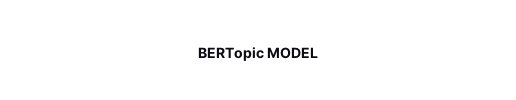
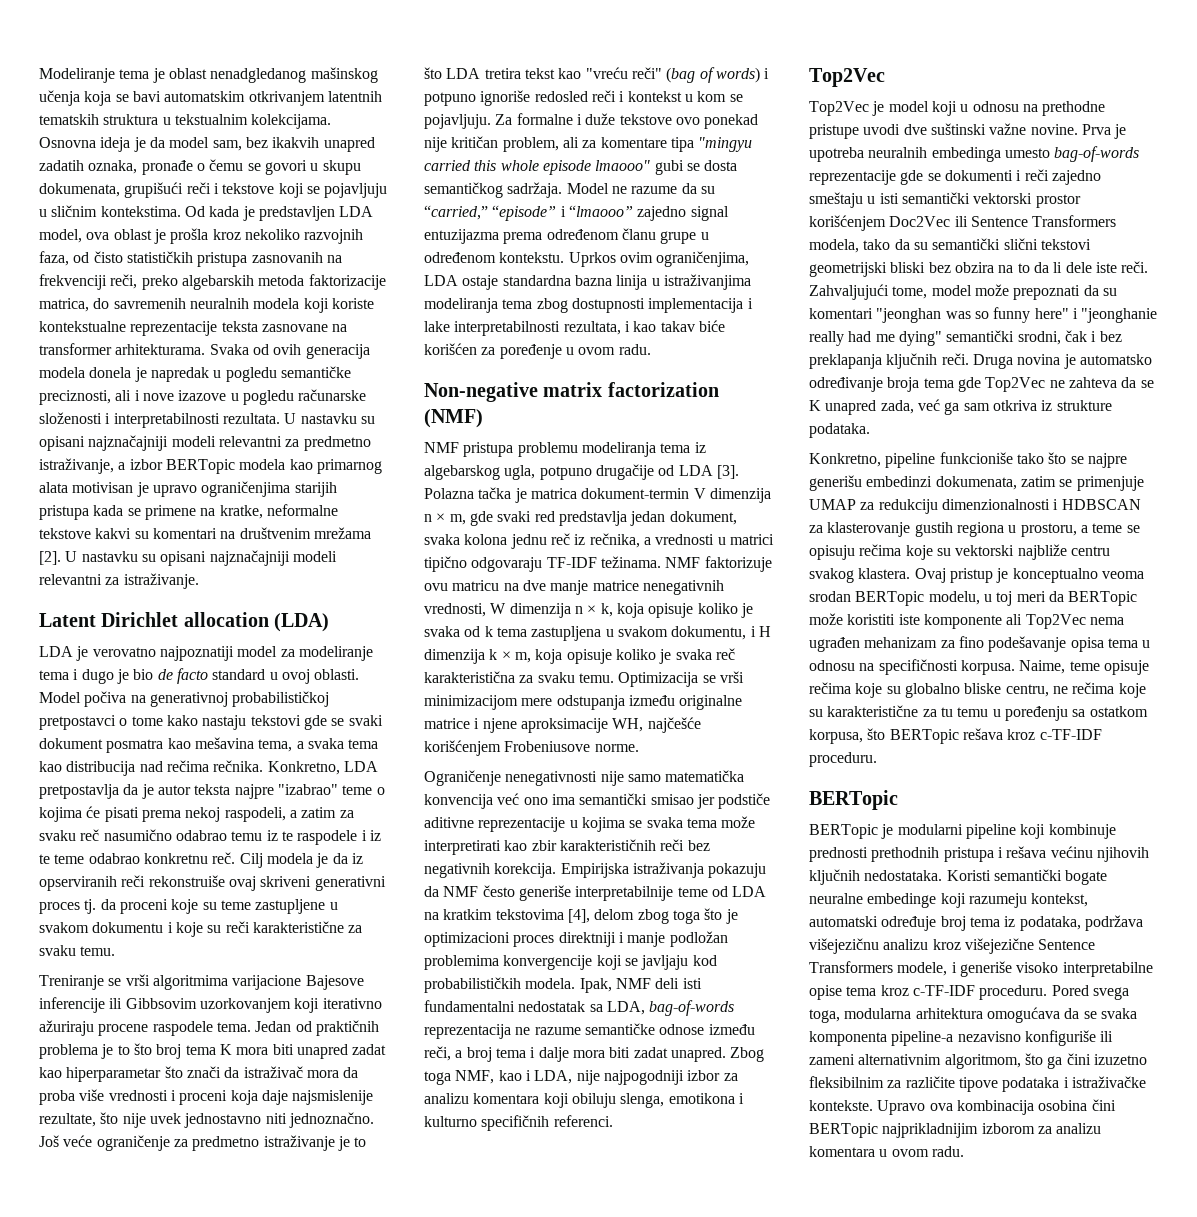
[197,47,319,61] BERTopic MODEL -> [39,67,378,83] [39,90,382,106] [39,114,332,129] [39,137,375,152] [39,159,361,175] [39,182,388,198] [39,205,374,221] [39,228,364,244] [39,251,342,267] [39,274,386,290] [39,298,374,313] [39,321,348,336] [39,343,370,359] [39,366,351,382] [39,389,367,405] [39,412,375,428] [39,435,371,451] [39,458,382,474] [39,481,337,497] [39,504,338,520] [39,527,371,539] [39,550,337,566] [39,573,199,589] [39,612,330,632] [39,646,373,661] [39,668,360,684] [39,691,330,707] [39,715,383,730] [39,737,379,753] [39,760,378,776] [39,784,385,799] [39,806,354,822] [39,829,381,845] [39,852,363,868] [39,875,386,891] [39,899,338,914] [39,921,363,937] [39,945,116,956] [39,974,364,990] [39,997,382,1013] [39,1020,379,1036] [39,1043,387,1059] [39,1066,359,1082] [39,1089,374,1105] [39,1112,374,1128] [39,1135,367,1151] [424,67,770,83] [424,90,743,106] [424,113,759,129] [424,136,753,152] [424,160,738,175] [424,182,715,198] [424,205,729,221] [424,228,709,244] [424,251,750,267] [424,274,751,290] [424,298,753,313] [424,320,725,336] [424,343,651,359] [424,382,719,402] [424,409,483,428] [424,442,706,457] [424,464,739,480] [424,487,771,503] [424,511,737,526] [424,533,774,549] [424,556,772,572] [424,580,724,595] [424,603,753,618] [424,626,771,641] [424,648,735,664] [424,671,744,687] [424,695,743,710] [424,717,701,733] [424,740,639,756] [424,770,745,786] [424,793,771,809] [424,816,756,832] [424,839,710,855] [424,862,767,878] [424,885,767,901] [424,908,738,924] [424,931,728,947] [424,955,717,970] [424,977,702,993] [424,1000,735,1016] [424,1023,755,1039] [424,1046,765,1062] [424,1070,738,1085] [424,1093,744,1108] [424,1115,613,1131] [809,68,885,87] [809,101,1106,116] [809,123,1127,139] [809,146,1140,162] [809,169,1101,185] [809,192,1081,208] [809,215,1117,231] [809,238,1091,253] [809,261,1149,277] [809,284,1117,300] [809,307,1158,323] [809,330,1122,346] [809,353,1152,369] [809,377,1154,392] [809,399,1112,415] [809,423,870,438] [809,452,1127,468] [809,475,1144,491] [809,499,1141,514] [809,522,1140,537] [809,544,1110,560] [809,568,1144,583] [809,591,1138,606] [809,613,1124,629] [809,636,1151,652] [809,659,1149,675] [809,682,1146,698] [809,705,1148,721] [809,728,1102,744] [809,752,877,767] [809,790,898,810] [809,824,1116,839] [809,846,1149,862] [809,869,1108,885] [809,893,1089,908] [809,915,1143,931] [809,938,1096,954] [809,961,1153,977] [809,985,1129,1000] [809,1007,1137,1023] [809,1030,1114,1046] [809,1053,1147,1069] [809,1076,1146,1092] [809,1099,1116,1115] [809,1123,1102,1138] [809,1146,964,1157] Modeliranje tema je oblast nenadgledanog mašinskog učenja koja se bavi automatskim otkrivanjem latentnih tematskih struktura u tekstualnim kolekcijama. Osnovna ideja je da model sam, bez ikakvih unapred zadatih oznaka, pronađe o čemu se govori u skupu dokumenata, grupišući reči i tekstove koji se pojavljuju u sličnim kontekstima. Od kada je predstavljen LDA model, ova oblast je prošla kroz nekoliko razvojnih faza, od čisto statističkih pristupa zasnovanih na frekvenciji reči, preko algebarskih metoda faktorizacije matrica, do savremenih neuralnih modela koji koriste kontekstualne reprezentacije teksta zasnovane na transformer arhitekturama. Svaka od ovih generacija modela donela je napredak u pogledu semantičke preciznosti, ali i nove izazove u pogledu računarske složenosti i interpretabilnosti rezultata. U nastavku su opisani najznačajniji modeli relevantni za predmetno istraživanje, a izbor BERTopic modela kao primarnog alata motivisan je upravo ograničenjima starijih pristupa kada se primene na kratke, neformalne tekstove kakvi su komentari na društvenim mrežama [2]. U nastavku su opisani najznačajniji modeli relevantni za istraživanje. // Latent Dirichlet allocation (LDA) // LDA je verovatno najpoznatiji model za modeliranje tema i dugo je bio de facto standard u ovoj oblasti. Model počiva na generativnoj probabilističkoj pretpostavci o tome kako nastaju tekstovi gde se svaki dokument posmatra kao mešavina tema, a svaka tema kao distribucija nad rečima rečnika. Konkretno, LDA pretpostavlja da je autor teksta najpre "izabrao" teme o kojima će pisati prema nekoj raspodeli, a zatim za svaku reč nasumično odabrao temu iz te raspodele i iz te teme odabrao konkretnu reč. Cilj modela je da iz opserviranih reči rekonstruiše ovaj skriveni generativni proces tj. da proceni koje su teme zastupljene u svakom dokumentu i koje su reči karakteristične za svaku temu. // Treniranje se vrši algoritmima varijacione Bajesove inferencije ili Gibbsovim uzorkovanjem koji iterativno ažuriraju procene raspodele tema. Jedan od praktičnih problema je to što broj tema K mora biti unapred zadat kao hiperparametar što znači da istraživač mora da proba više vrednosti i proceni koja daje najsmislenije rezultate, što nije uvek jednostavno niti jednoznačno. Još veće ograničenje za predmetno istraživanje je to što LDA tretira tekst kao "vreću reči" (bag of words) i potpuno ignoriše redosled reči i kontekst u kom se pojavljuju. Za formalne i duže tekstove ovo ponekad nije kritičan problem, ali za komentare tipa "mingyu carried this whole episode lmaooo" gubi se dosta semantičkog sadržaja. Model ne razume da su “carried,” “episode” i “lmaooo” zajedno signal entuzijazma prema određenom članu grupe u određenom kontekstu. Uprkos ovim ograničenjima, LDA ostaje standardna bazna linija u istraživanjima modeliranja tema zbog dostupnosti implementacija i lake interpretabilnosti rezultata, i kao takav biće korišćen za poređenje u ovom radu. // Non-negative matrix factorization (NMF) // NMF pristupa problemu modeliranja tema iz algebarskog ugla, potpuno drugačije od LDA [3]. Polazna tačka je matrica dokument-termin V dimenzija n × m, gde svaki red predstavlja jedan dokument, svaka kolona jednu reč iz rečnika, a vrednosti u matrici tipično odgovaraju TF-IDF težinama. NMF faktorizuje ovu matricu na dve manje matrice nenegativnih vrednosti, W dimenzija n × k, koja opisuje koliko je svaka od k tema zastupljena u svakom dokumentu, i H dimenzija k × m, koja opisuje koliko je svaka reč karakteristična za svaku temu. Optimizacija se vrši minimizacijom mere odstupanja između originalne matrice i njene aproksimacije WH, najčešće korišćenjem Frobeniusove norme. // Ograničenje nenegativnosti nije samo matematička konvencija već ono ima semantički smisao jer podstiče aditivne reprezentacije u kojima se svaka tema može interpretirati kao zbir karakterističnih reči bez negativnih korekcija. Empirijska istraživanja pokazuju da NMF često generiše interpretabilnije teme od LDA na kratkim tekstovima [4], delom zbog toga što je optimizacioni proces direktniji i manje podložan problemima konvergencije koji se javljaju kod probabilističkih modela. Ipak, NMF deli isti fundamentalni nedostatak sa LDA, bag-of-words reprezentacija ne razume semantičke odnose između reči, a broj tema i dalje mora biti zadat unapred. Zbog toga NMF, kao i LDA, nije najpogodniji izbor za analizu komentara koji obiluju slenga, emotikona i kulturno specifičnih referenci. // Top2Vec // Top2Vec je model koji u odnosu na prethodne pristupe uvodi dve suštinski važne novine. Prva je upotreba neuralnih embedinga umesto bag-of-words reprezentacije gde se dokumenti i reči zajedno smeštaju u isti semantički vektorski prostor korišćenjem Doc2Vec ili Sentence Transformers modela, tako da su semantički slični tekstovi geometrijski bliski bez obzira na to da li dele iste reči. Zahvaljujući tome, model može prepoznati da su komentari "jeonghan was so funny here" i "jeonghanie really had me dying" semantički srodni, čak i bez preklapanja ključnih reči. Druga novina je automatsko određivanje broja tema gde Top2Vec ne zahteva da se K unapred zada, već ga sam otkriva iz strukture podataka. // Konkretno, pipeline funkcioniše tako što se najpre generišu embedinzi dokumenata, zatim se primenjuje UMAP za redukciju dimenzionalnosti i HDBSCAN za klasterovanje gustih regiona u prostoru, a teme se opisuju rečima koje su vektorski najbliže centru svakog klastera. Ovaj pristup je konceptualno veoma srodan BERTopic modelu, u toj meri da BERTopic može koristiti iste komponente ali Top2Vec nema ugrađen mehanizam za fino podešavanje opisa tema u odnosu na specifičnosti korpusa. Naime, teme opisuje rečima koje su globalno bliske centru, ne rečima koje su karakteristične za tu temu u poređenju sa ostatkom korpusa, što BERTopic rešava kroz c-TF-IDF proceduru. // BERTopic // BERTopic je modularni pipeline koji kombinuje prednosti prethodnih pristupa i rešava većinu njihovih ključnih nedostataka. Koristi semantički bogate neuralne embedinge koji razumeju kontekst, automatski određuje broj tema iz podataka, podržava višejezičnu analizu kroz višejezične Sentence Transformers modele, i generiše visoko interpretabilne opise tema kroz c-TF-IDF proceduru. Pored svega toga, modularna arhitektura omogućava da se svaka komponenta pipeline-a nezavisno konfiguriše ili zameni alternativnim algoritmom, što ga čini izuzetno fleksibilnim za različite tipove podataka i istraživačke kontekste. Upravo ova kombinacija osobina čini BERTopic najprikladnijim izborom za analizu komentara u ovom radu.

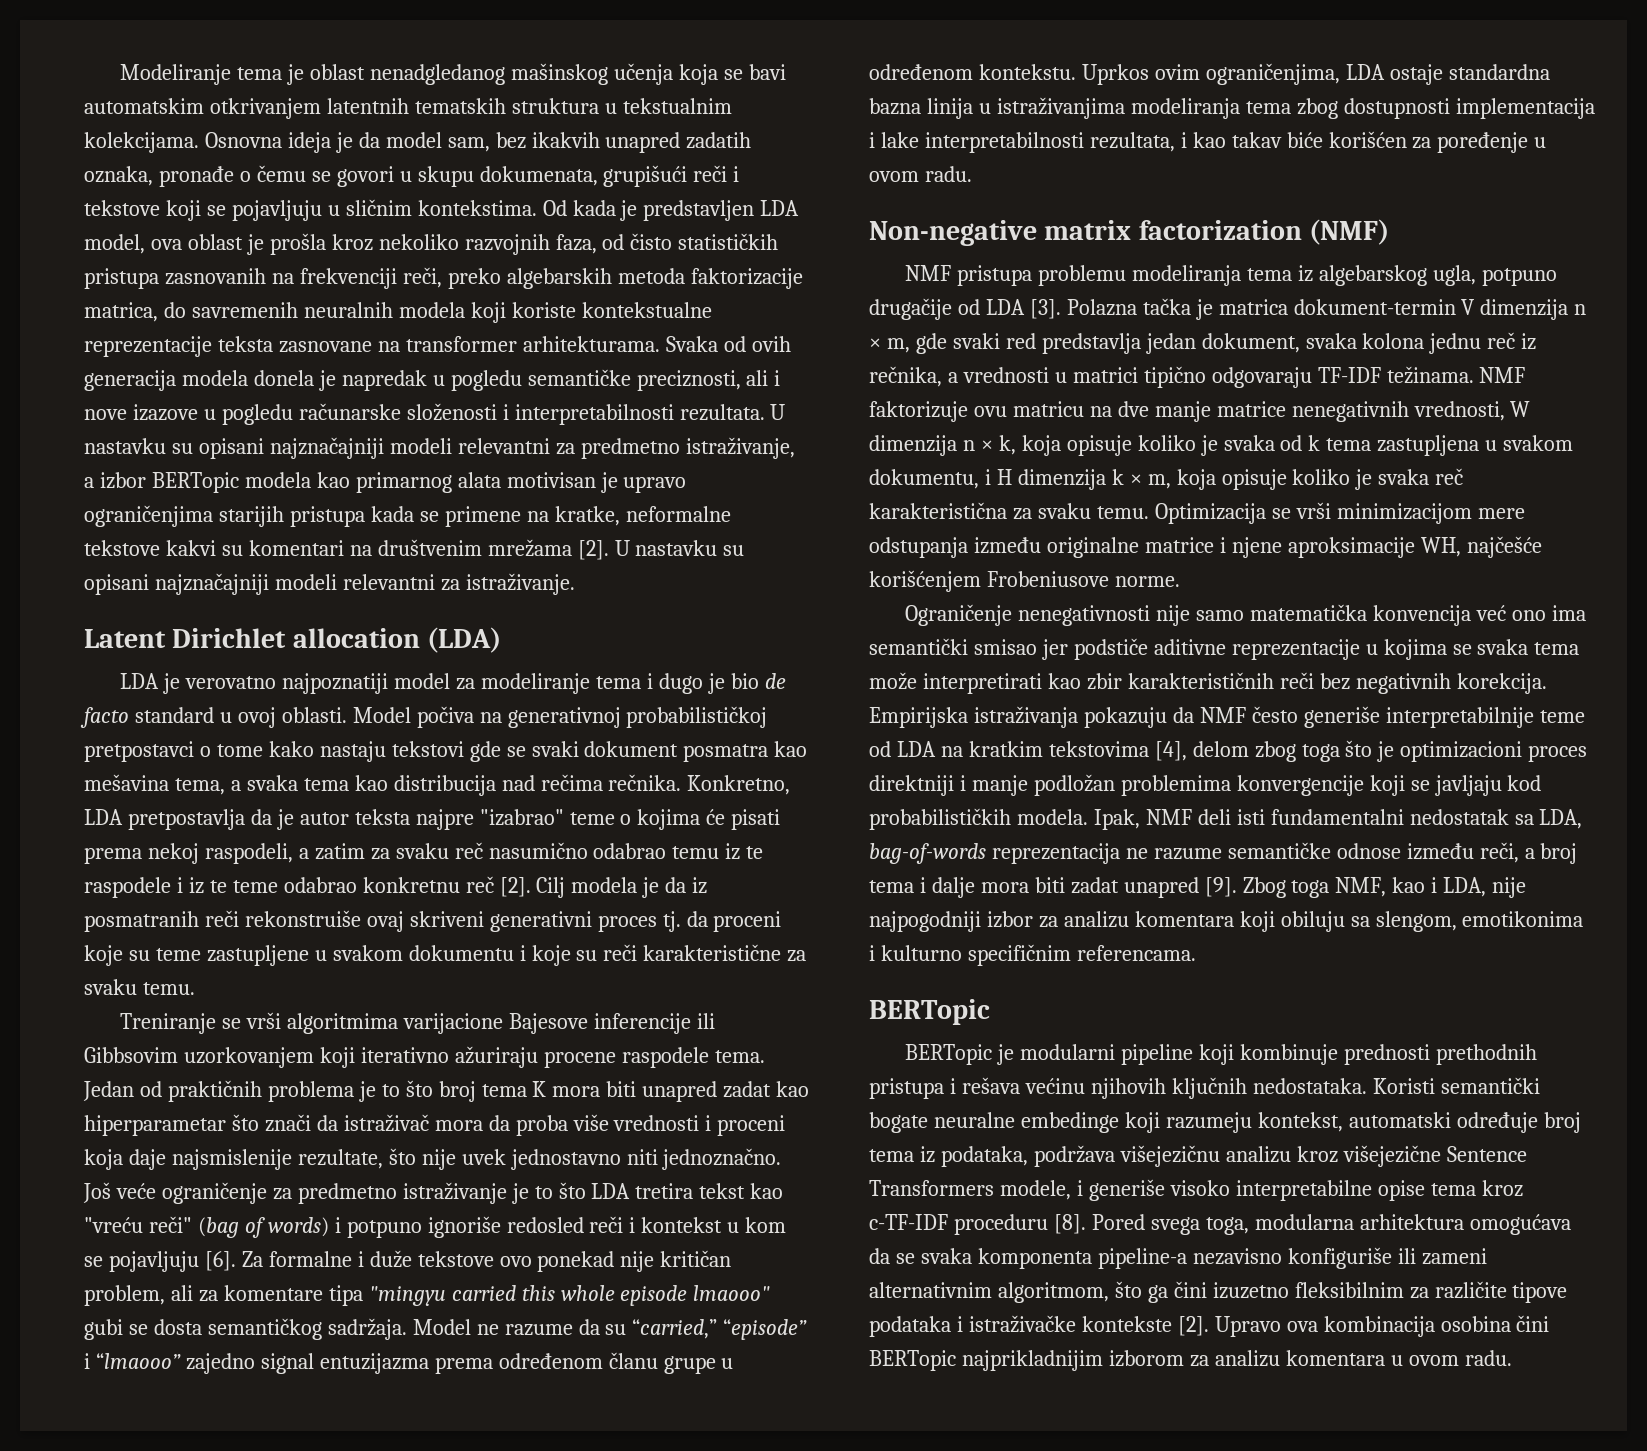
[212,852,236,864] reč. -> [465,876,531,897] reč [2].
[39,876,117,891] opserviranih -> [84,911,199,932] posmatranih
[424,114,491,129] pojavljuju. -> [108,1251,236,1272] pojavljuju [6].
[670,1047,726,1062] unapred. -> [1123,877,1237,898] unapred [9].
[620,1093,744,1108] [424,1115,613,1131] [809,68,885,87] [809,101,1106,116] [809,123,1127,139] [809,146,1140,162] [809,169,1101,185] [809,192,1081,208] [809,215,1117,231] [809,238,1091,253] [809,261,1149,277] [809,284,1117,300] [809,307,1158,323] [809,330,1122,346] [809,353,1152,369] [809,377,1154,392] [809,399,1112,415] [809,423,870,438] [809,452,1127,468] [809,475,1144,491] [809,499,1141,514] [809,522,1140,537] [809,544,1110,560] [809,568,1144,583] [809,591,1138,606] [809,613,1124,629] [809,636,1151,652] [809,659,1149,675] [809,682,1146,698] [809,705,1148,721] [809,728,1102,744] [809,752,877,767] slenga, emotikona i kulturno specifičnih referenci. // Top2Vec // Top2Vec je model koji u odnosu na prethodne pristupe uvodi dve suštinski važne novine. Prva je upotreba neuralnih embedinga umesto bag-of-words reprezentacije gde se dokumenti i reči zajedno smeštaju u isti semantički vektorski prostor korišćenjem Doc2Vec ili Sentence Transformers modela, tako da su semantički slični tekstovi geometrijski bliski bez obzira na to da li dele iste reči. Zahvaljujući tome, model može prepoznati da su komentari "jeonghan was so funny here" i "jeonghanie really had me dying" semantički srodni, čak i bez preklapanja ključnih reči. Druga novina je automatsko određivanje broja tema gde Top2Vec ne zahteva da se K unapred zada, već ga sam otkriva iz strukture podataka. // Konkretno, pipeline funkcioniše tako što se najpre generišu embedinzi dokumenata, zatim se primenjuje UMAP za redukciju dimenzionalnosti i HDBSCAN za klasterovanje gustih regiona u prostoru, a teme se opisuju rečima koje su vektorski najbliže centru svakog klastera. Ovaj pristup je konceptualno veoma srodan BERTopic modelu, u toj meri da BERTopic može koristiti iste komponente ali Top2Vec nema ugrađen mehanizam za fino podešavanje opisa tema u odnosu na specifičnosti korpusa. Naime, teme opisuje rečima koje su globalno bliske centru, ne rečima koje su karakteristične za tu temu u poređenju sa ostatkom korpusa, što BERTopic rešava kroz c-TF-IDF proceduru. -> [1350,911,1584,932] [869,944,1196,966] sa slengom, emotikonima i kulturno specifičnim referencama.
[979,985,1048,1000] proceduru. -> [953,1214,1086,1235] proceduru [8].
[809,1100,873,1111] kontekste. -> [1081,1316,1209,1336] kontekste [2].

